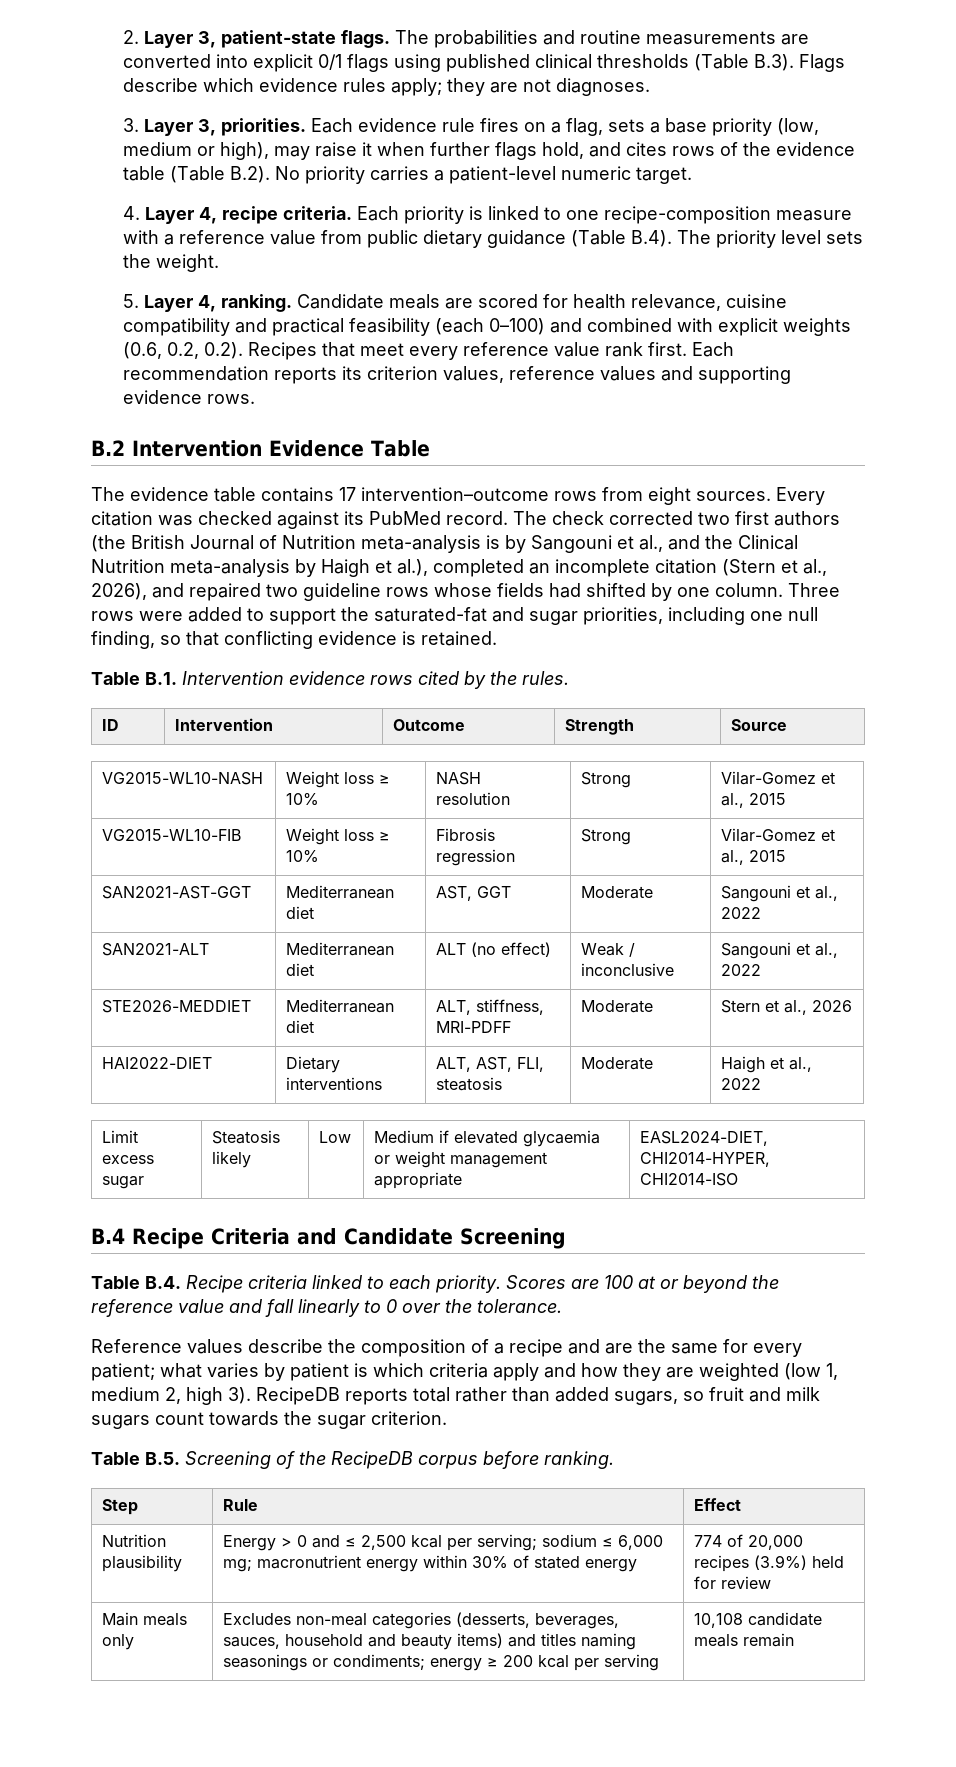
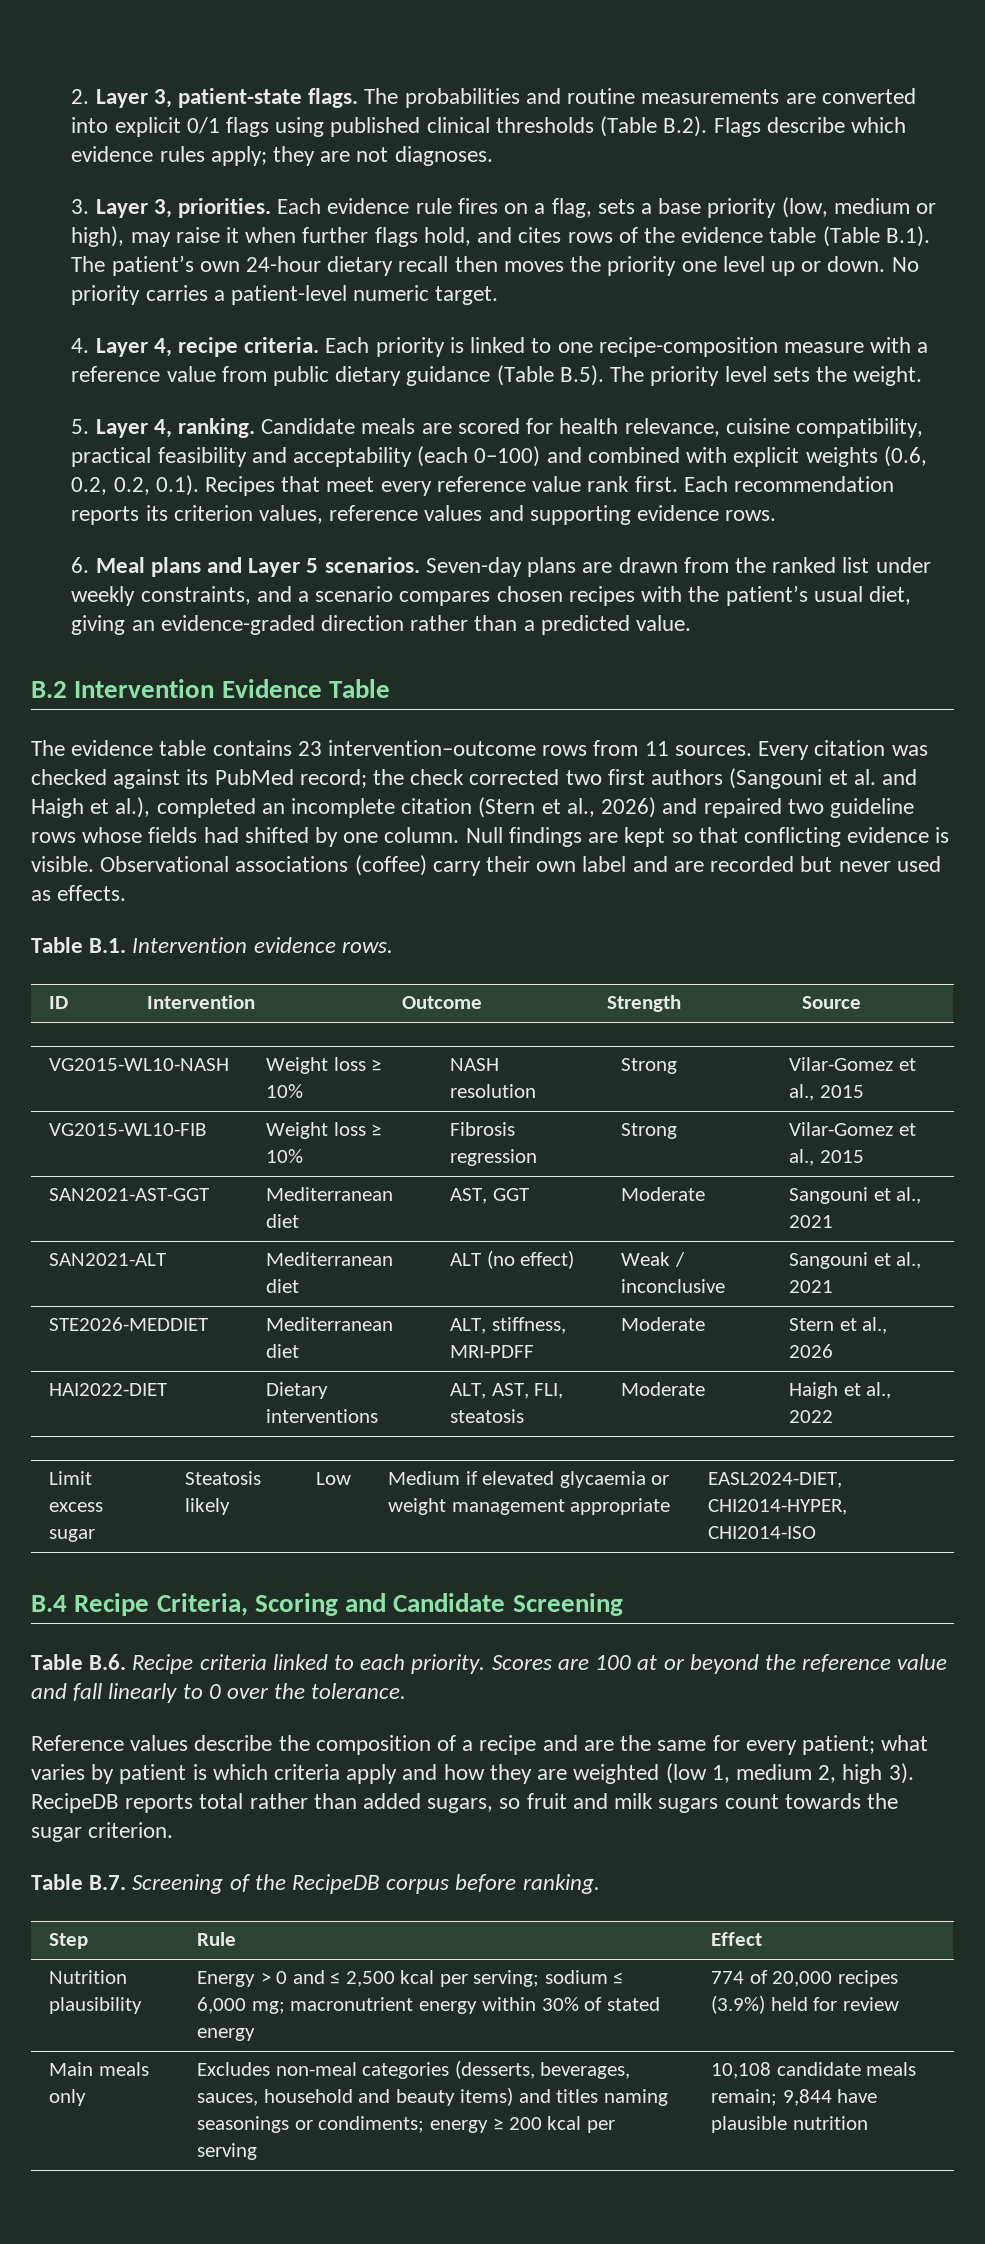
[754,54,795,71] B.3). -> [663,116,708,137] B.2).
[230,166,271,183] B.2). -> [885,226,930,247] [71,255,886,276] B.1). The patient’s own 24-hour dietary recall then moves the priority one level up or down.
[631,230,673,247] B.4). -> [559,365,604,386] B.5).
[123,318,431,336] compatibility and practical feasibility -> [795,418,923,438] [71,447,413,467] compatibility, practical feasibility and acceptability
[204,342,244,359] 0.2). -> [113,475,199,496] 0.2, 0.1).
(256, 399) none -> [71,557,931,577] [71,585,911,606] [71,615,692,635] // 6. Meal plans and Layer 5 scenarios. Seven-day plans are drawn from the ranked list under weekly constraints, and a scenario compares chosen recipes with the patient’s usual diet, giving an evidence-graded direction rather than a predicted value.
[339,487,356,501] 17 -> [297,741,322,756] 23
[648,487,691,505] eight -> [644,741,669,756] 11
[446,511,547,525] record. The -> [299,769,405,788] record; the
[91,535,798,553] [91,559,316,577] (the British Journal of Nutrition meta-analysis is by Sangouni et al., and the Clinical Nutrition meta-analysis by -> [729,768,917,789] (Sangouni et al. and
[91,583,147,600] 2026), -> [601,797,657,818] 2026)
[788,583,840,597] [91,607,818,625] [91,631,155,649] Three rows were added to support the saturated-fat and sugar priorities, including one null finding, -> [465,827,666,847] Null findings are kept
[421,631,497,646] retained. -> [31,855,941,876] [31,885,127,901] visible. Observational associations (coffee) carry their own label and are recorded but never used as effects.
[370,671,569,689] rows cited by the rules. -> [341,941,393,953] rows.
[721,907,762,919] 2022 -> [789,1215,834,1228] 2021
[721,964,762,976] 2022 -> [789,1280,834,1293] 2021
[211,1228,290,1245] Criteria -> [156,1593,338,1616] Criteria, Scoring
[145,1276,181,1289] B.4. -> [89,1654,127,1670] B.6.
[145,1452,180,1465] B.5. -> [89,1875,127,1890] B.7.
[743,1633,795,1647] remain -> [711,2089,878,2106] [711,2116,868,2133] remain; 9,844 have plausible nutrition

